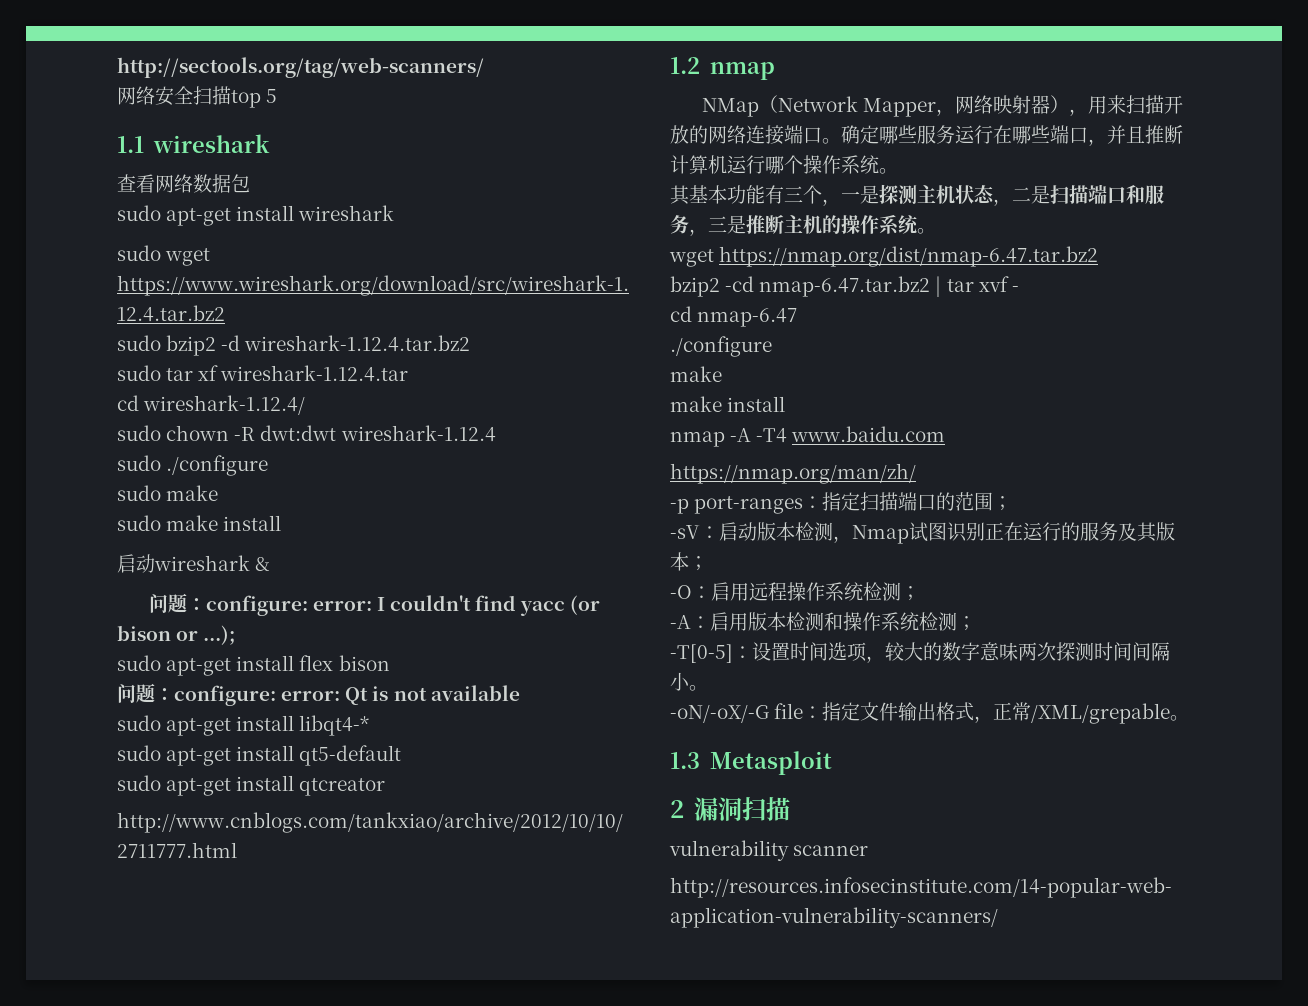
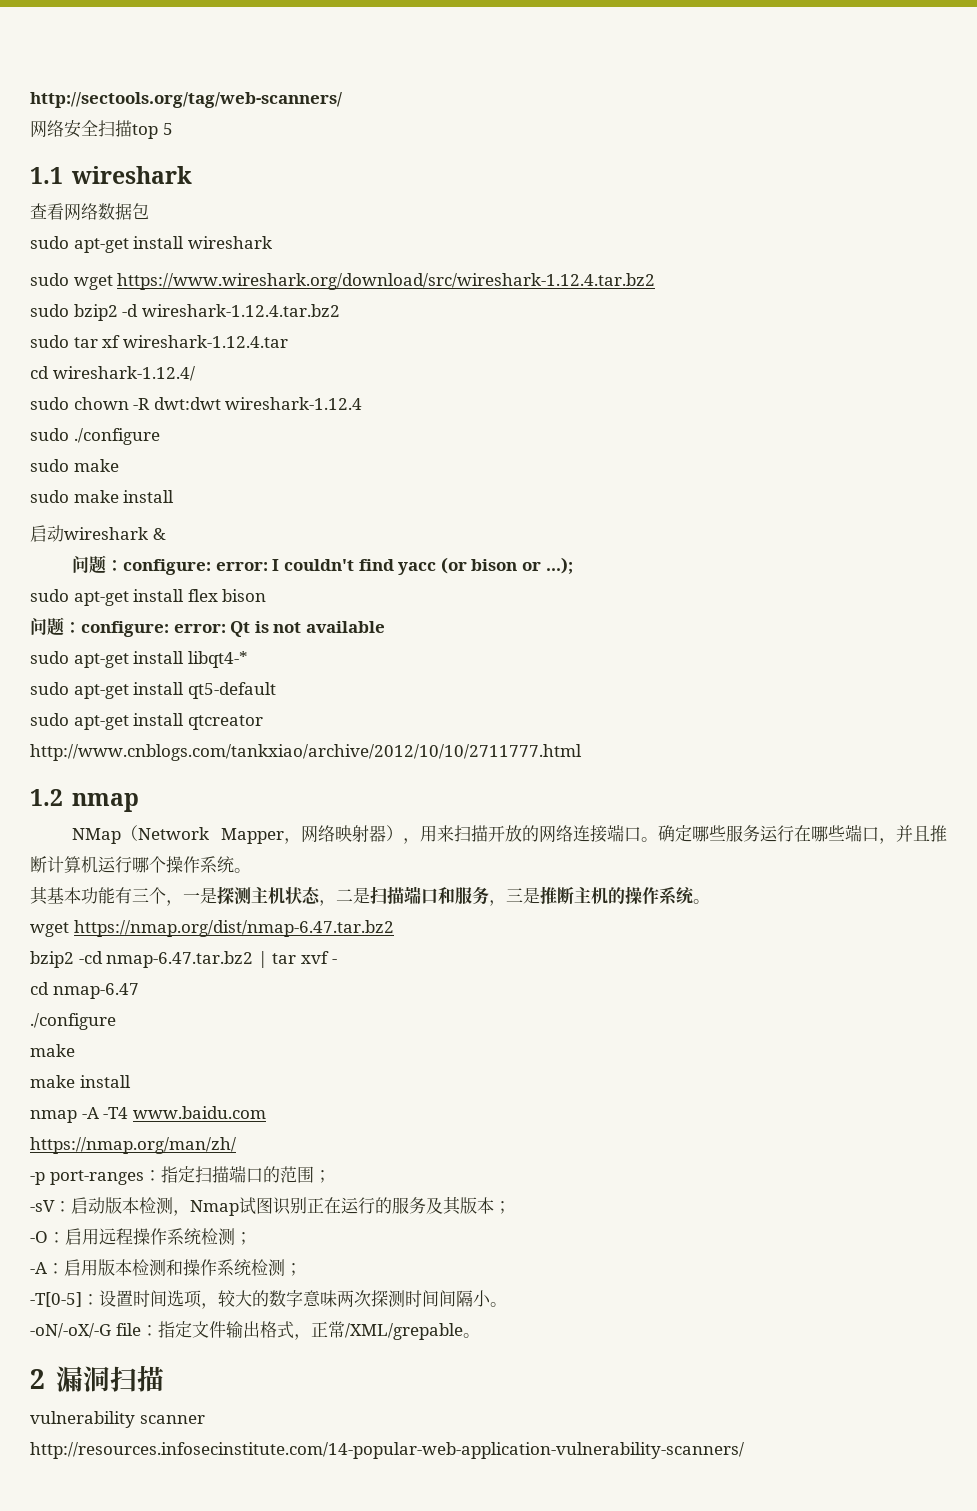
[670,751,832,775] // 1.3 Metasploit -> (480, 1335) none

